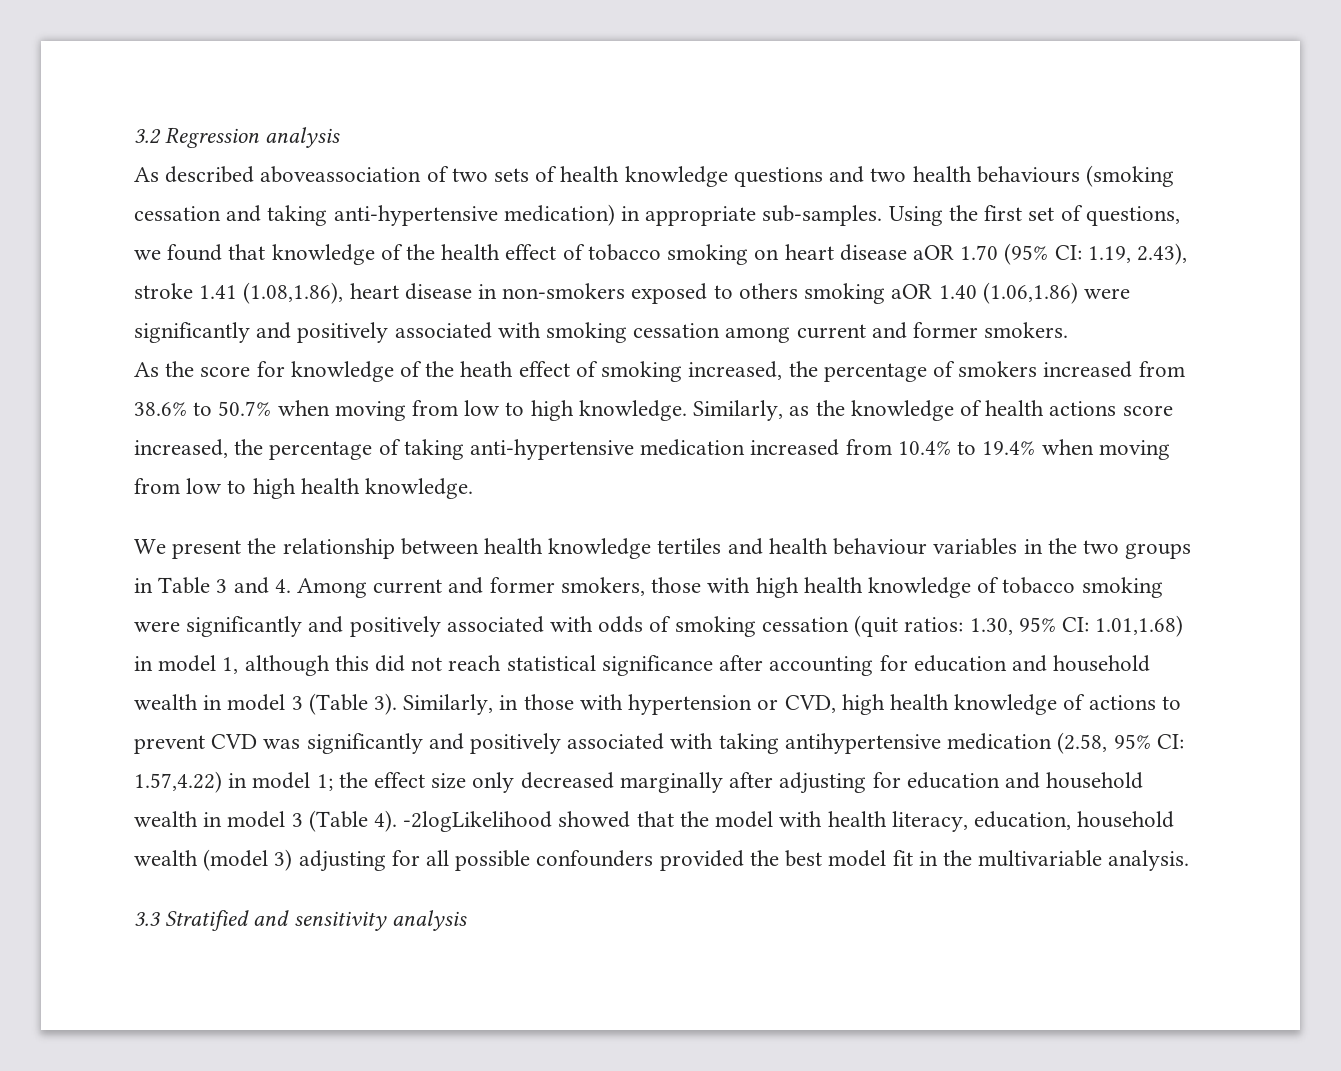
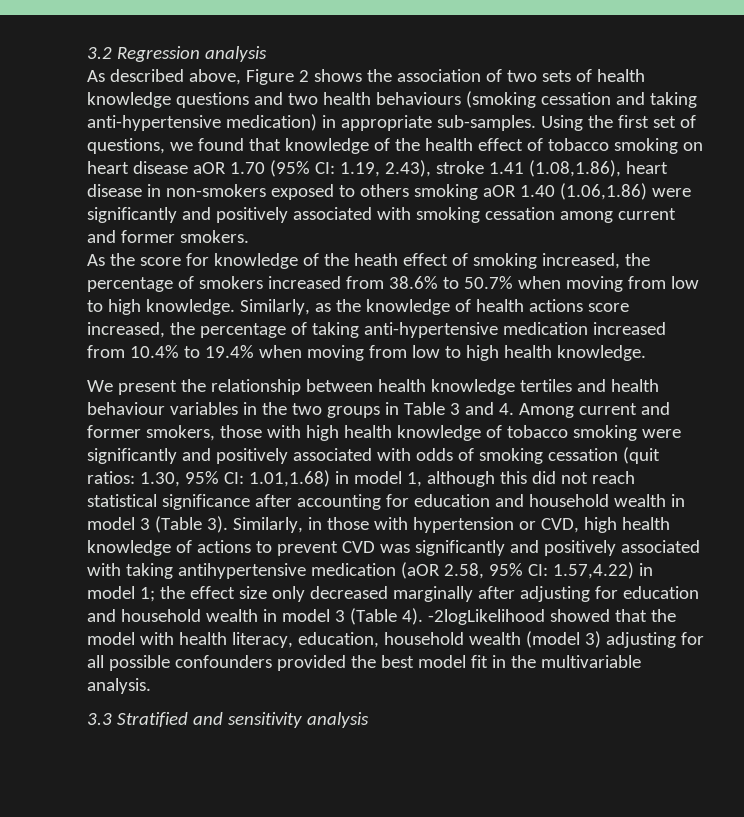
[260,166,422,183] aboveassociation -> [188,69,481,85] above, Figure 2 shows the association
[1057,732,1108,754] (2.58, -> [400,562,484,579] (aOR 2.58,

